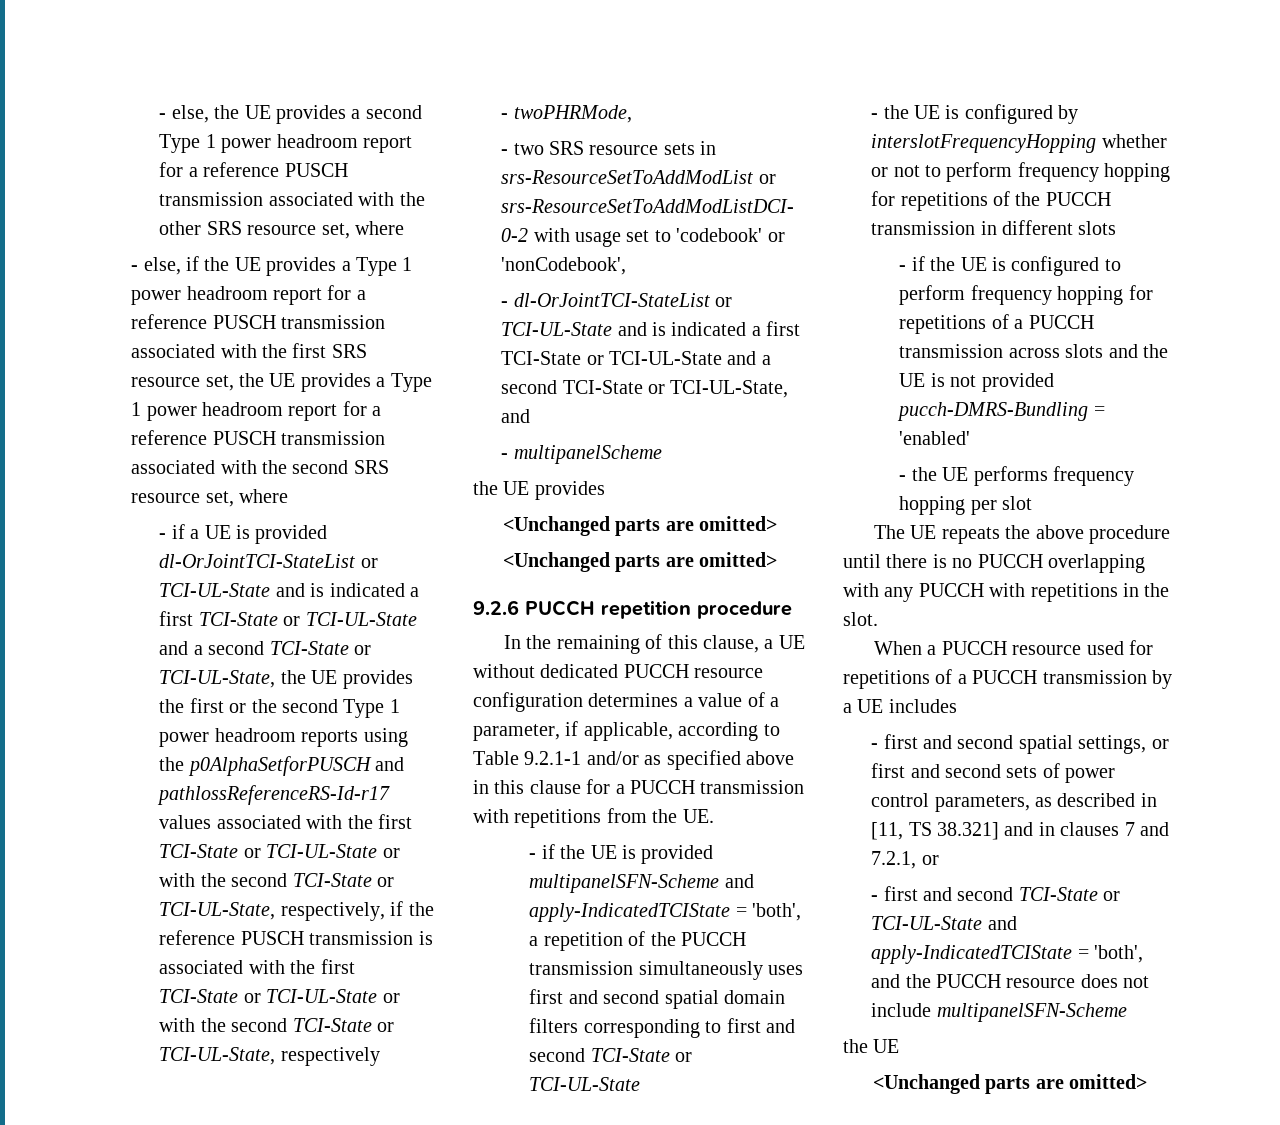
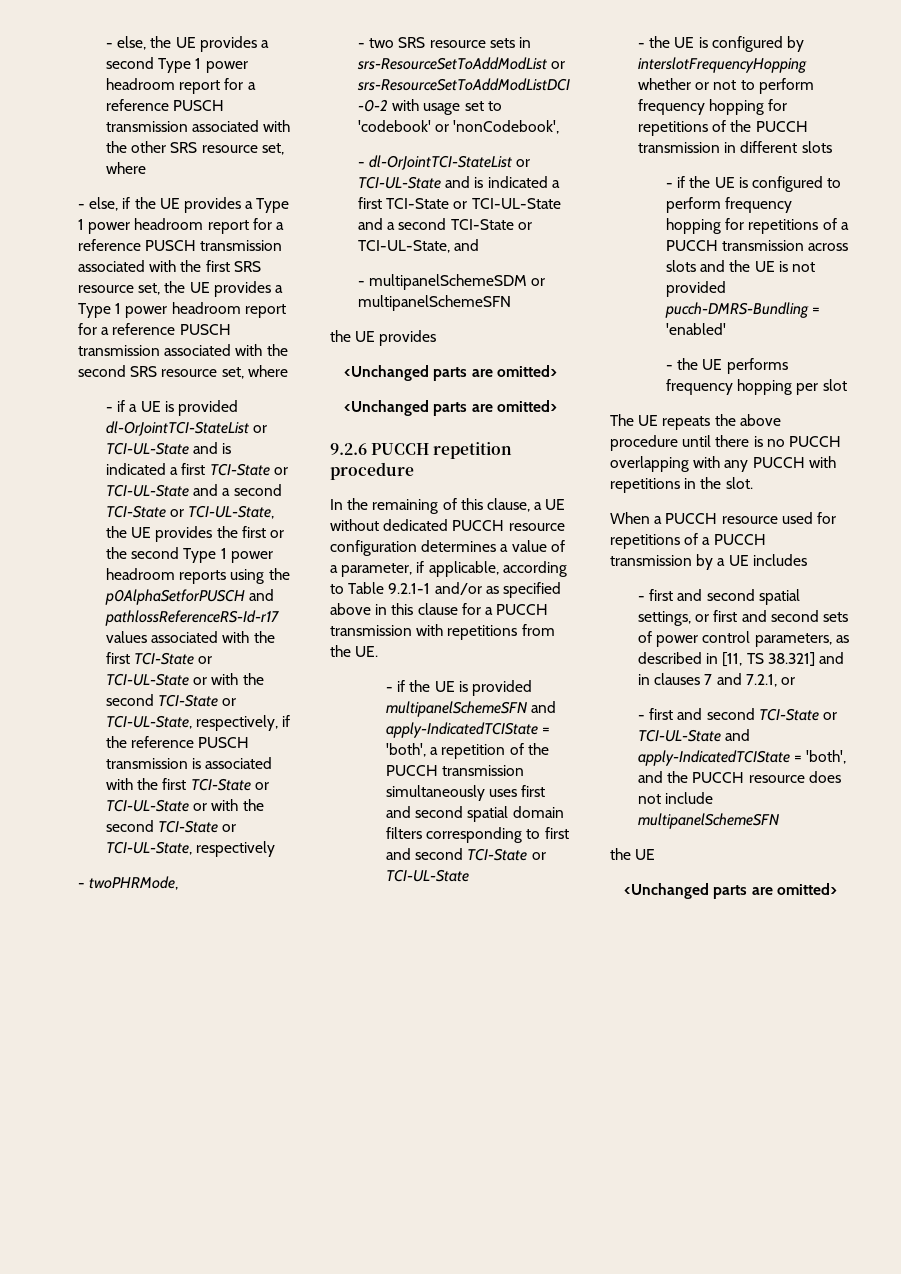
[513,445,662,464] multipanelScheme -> [369,274,546,290] [357,295,511,311] multipanelSchemeSDM or multipanelSchemeSFN
[529,874,720,893] multipanelSFN-Scheme -> [385,701,527,717] multipanelSchemeSFN
[936,1003,1127,1022] multipanelSFN-Scheme -> [637,813,779,829] multipanelSchemeSFN

